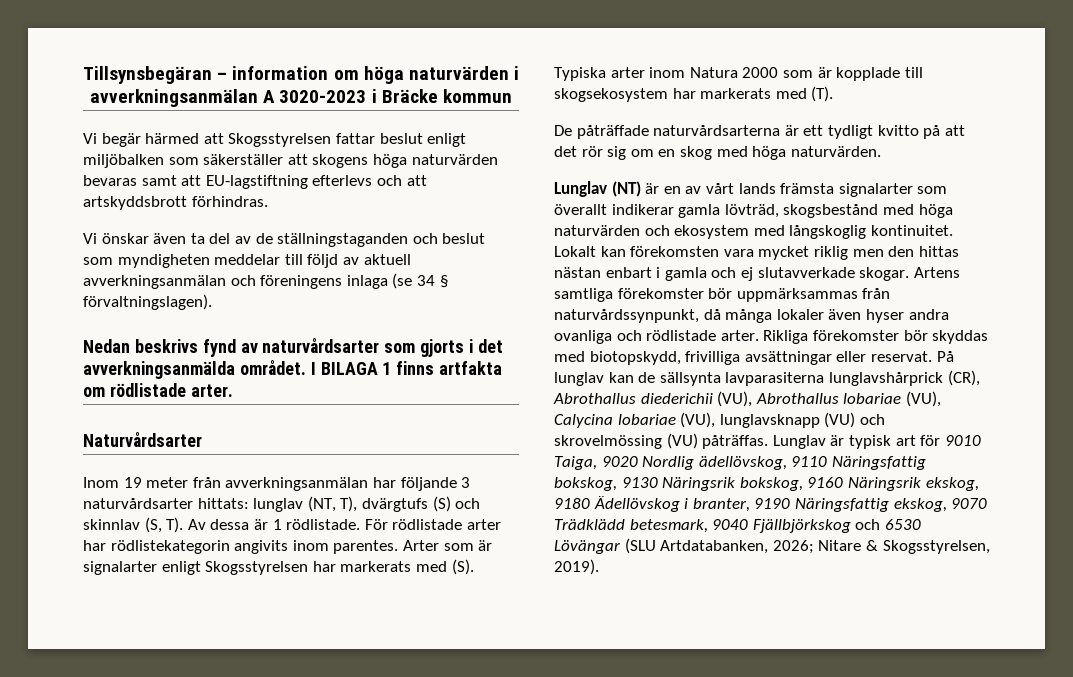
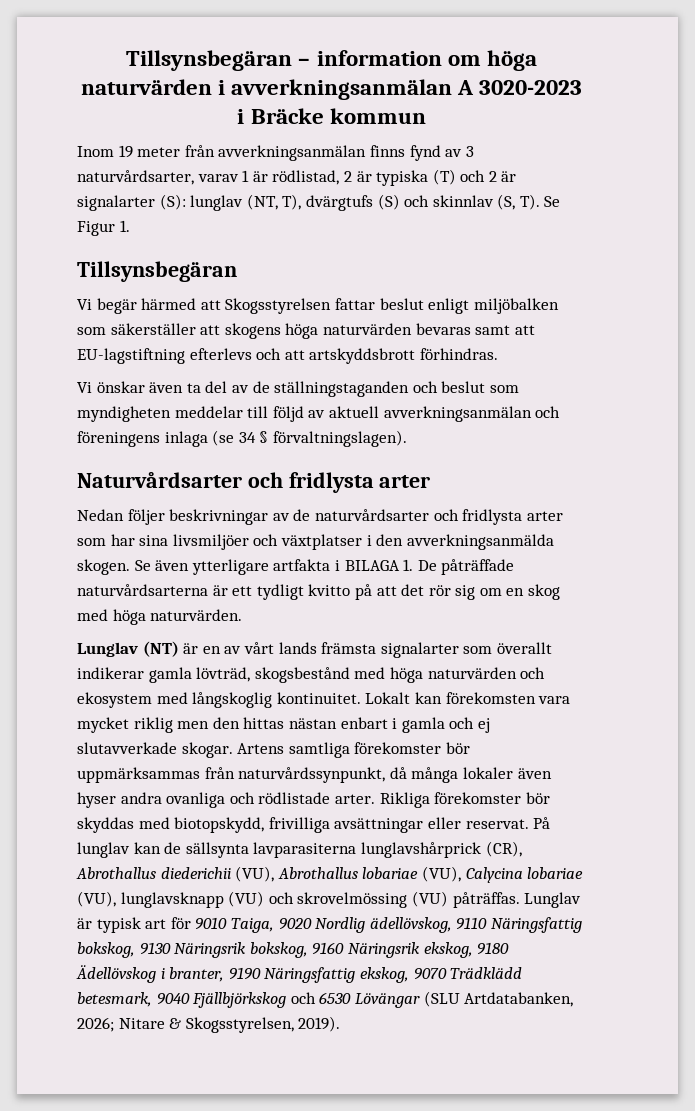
(512, 96) none -> [77,145,474,161] [77,169,517,186] [77,194,561,211] [77,220,130,236] [77,261,237,282] // Inom 19 meter från avverkningsanmälan finns fynd av 3 naturvårdsarter, varav 1 är rödlistad, 2 är typiska (T) och 2 är signalarter (S): lunglav (NT, T), dvärgtufs (S) och skinnlav (S, T). Se Figur 1. // Tillsynsbegäran
[83,338,503,357] [83,360,503,379] [83,383,233,397] [83,432,202,447] [83,477,471,491] [83,496,481,512] [83,517,501,533] [83,540,493,554] [83,559,474,575] [554,67,923,81] [554,86,834,102] Nedan beskrivs fynd av naturvårdsarter som gjorts i det avverkningsanmälda området. I BILAGA 1 finns artfakta om rödlistade arter. // Naturvårdsarter // Inom 19 meter från avverkningsanmälan har följande 3 naturvårdsarter hittats: lunglav (NT, T), dvärgtufs (S) och skinnlav (S, T). Av dessa är 1 rödlistade. För rödlistade arter har rödlistekategorin angivits inom parentes. Arter som är signalarter enligt Skogsstyrelsen har markerats med (S). Typiska arter inom Natura 2000 som är kopplade till skogsekosystem har markerats med (T). // -> [77,471,431,493] [77,509,563,525] [77,534,554,550] [77,559,414,575] Naturvårdsarter och fridlysta arter // Nedan följer beskrivningar av de naturvårdsarter och fridlysta arter som har sina livsmiljöer och växtplatser i den avverkningsanmälda skogen. Se även ytterligare artfakta i BILAGA 1.

